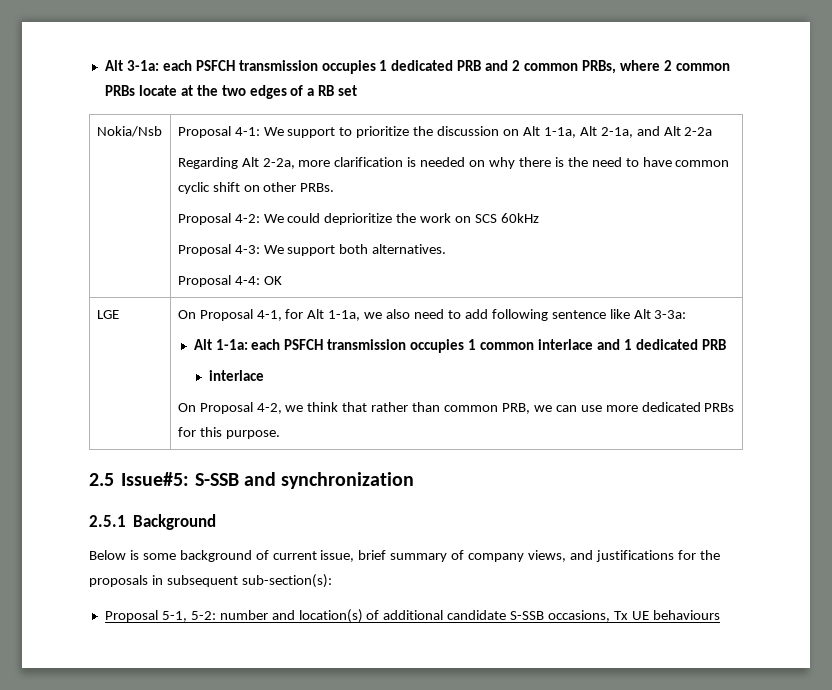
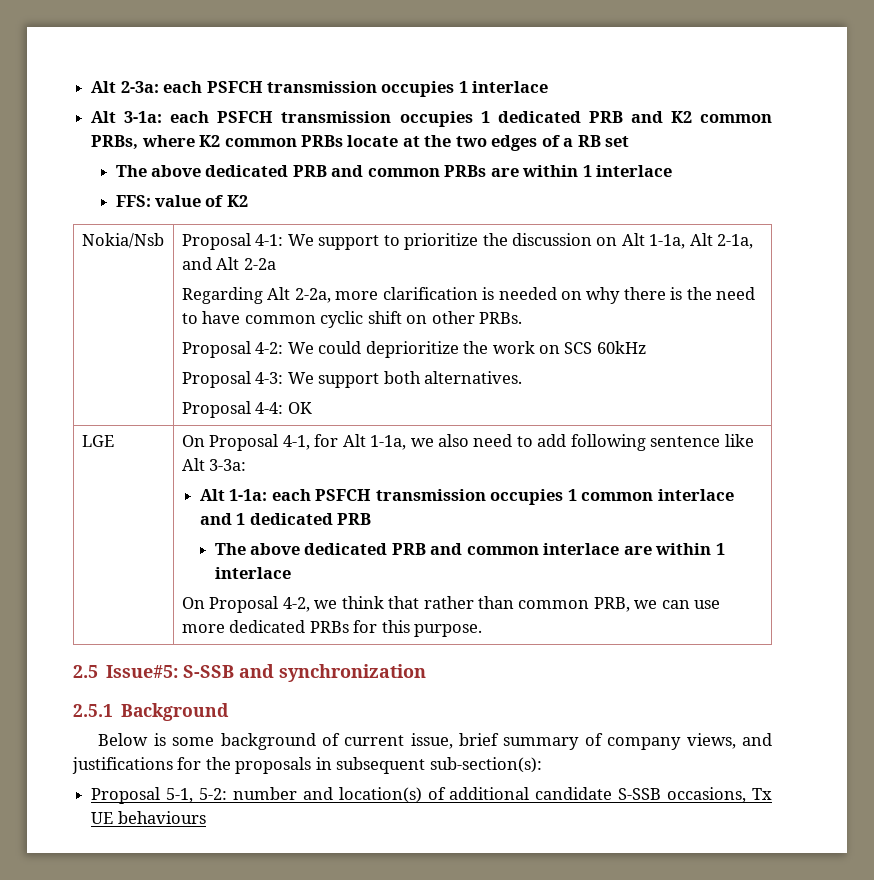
[104,60,123,71] Alt -> [91,81,549,97] [91,111,117,123] Alt 2-3a: each PSFCH transmission occupies 1 interlace // Alt
[512,60,521,71] 2 -> [670,111,692,123] K2
[663,60,672,71] 2 -> [199,135,221,147] K2
(358, 90) none -> [115,165,673,177] [115,195,248,207] // The above dedicated PRB and common PRBs are within 1 interlace // FFS: value of K2
(726, 344) none -> [214,543,725,555] The above dedicated PRB and common interlace are within 1

